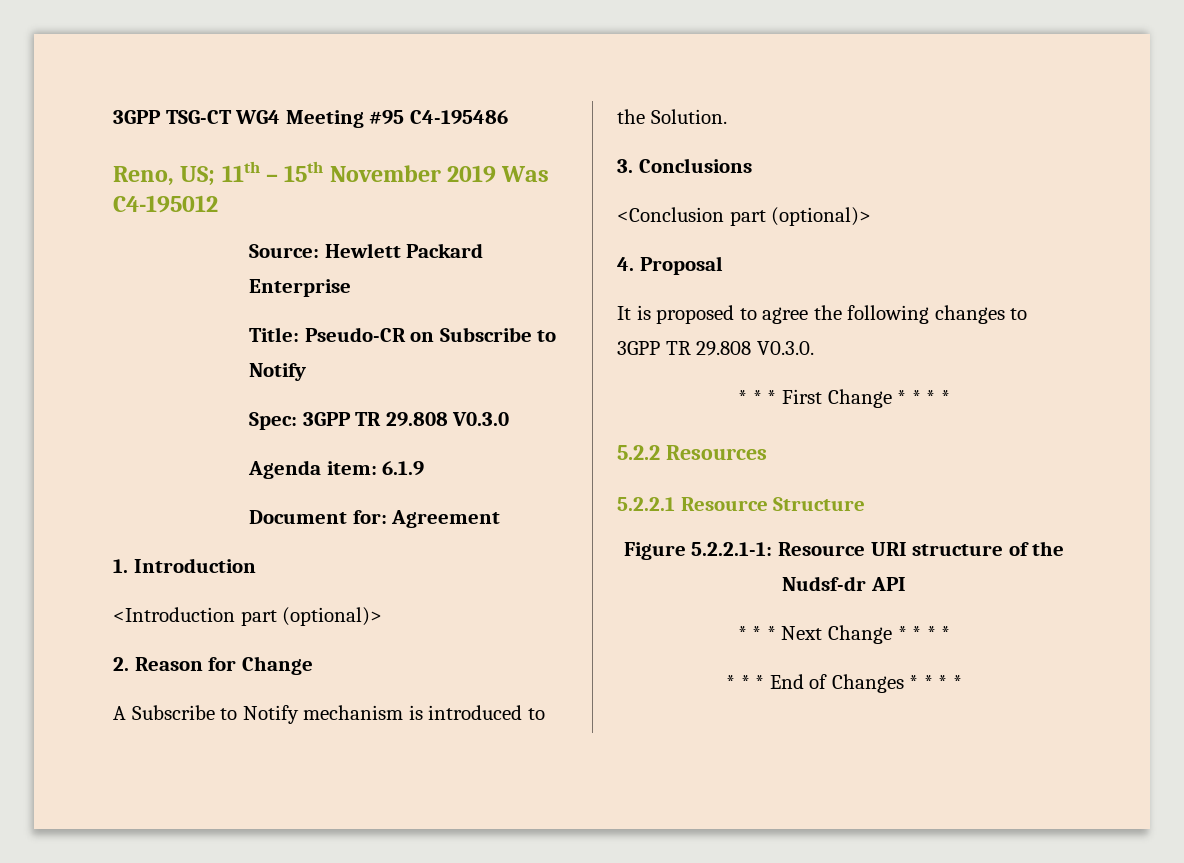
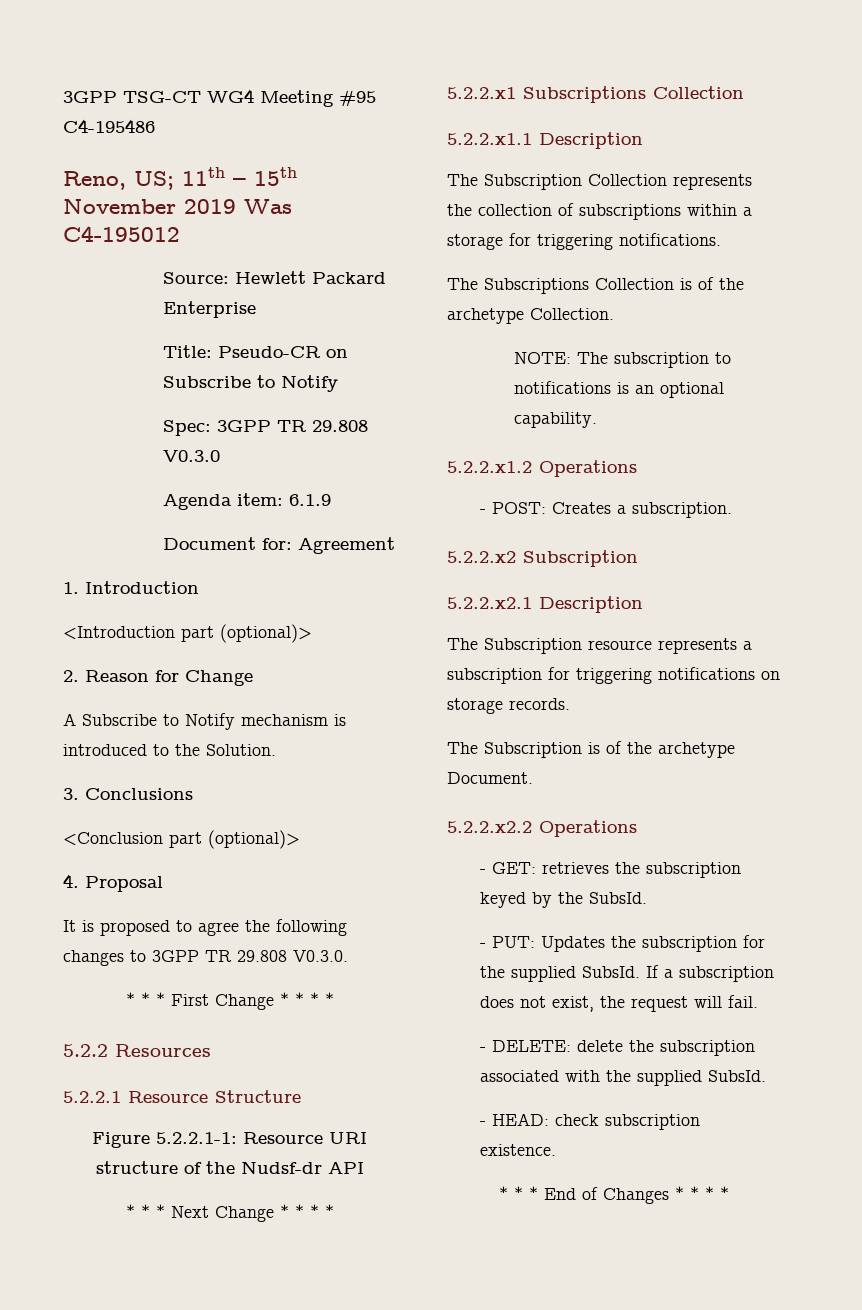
(951, 633) none -> [447,86,744,103] [447,132,643,149] [447,174,752,190] [447,203,752,220] [447,233,721,250] [447,277,744,294] [447,308,614,324] [513,352,731,368] [513,381,724,398] [513,412,597,428] [447,460,637,477] [480,502,733,518] [447,550,638,567] [447,596,643,613] [447,638,752,654] [447,667,780,684] [447,698,570,714] [447,741,735,758] [447,772,533,784] [447,820,637,837] [480,862,742,878] [480,892,648,908] [480,935,766,952] [480,965,775,982] [480,995,759,1012] [480,1040,756,1056] [480,1070,767,1086] [480,1113,701,1130] [480,1144,557,1156] // 5.2.2.x1 Subscriptions Collection // 5.2.2.x1.1 Description // The Subscription Collection represents the collection of subscriptions within a storage for triggering notifications. // The Subscriptions Collection is of the archetype Collection. // NOTE: The subscription to notifications is an optional capability. // 5.2.2.x1.2 Operations // - POST: Creates a subscription. // 5.2.2.x2 Subscription // 5.2.2.x2.1 Description // The Subscription resource represents a subscription for triggering notifications on storage records. // The Subscription is of the archetype Document. // 5.2.2.x2.2 Operations // - GET: retrieves the subscription keyed by the SubsId. // - PUT: Updates the subscription for the supplied SubsId. If a subscription does not exist, the request will fail. // - DELETE: delete the subscription associated with the supplied SubsId. // - HEAD: check subscription existence.

